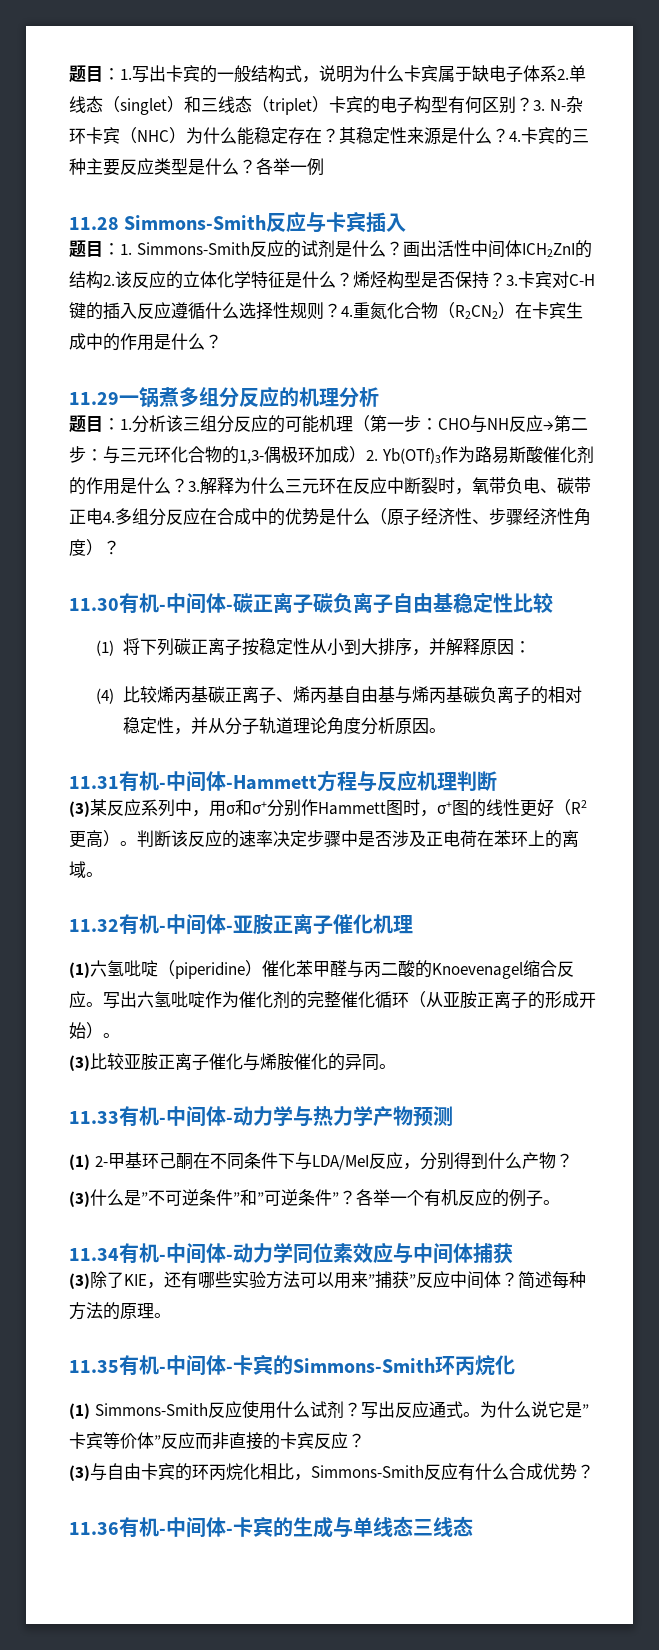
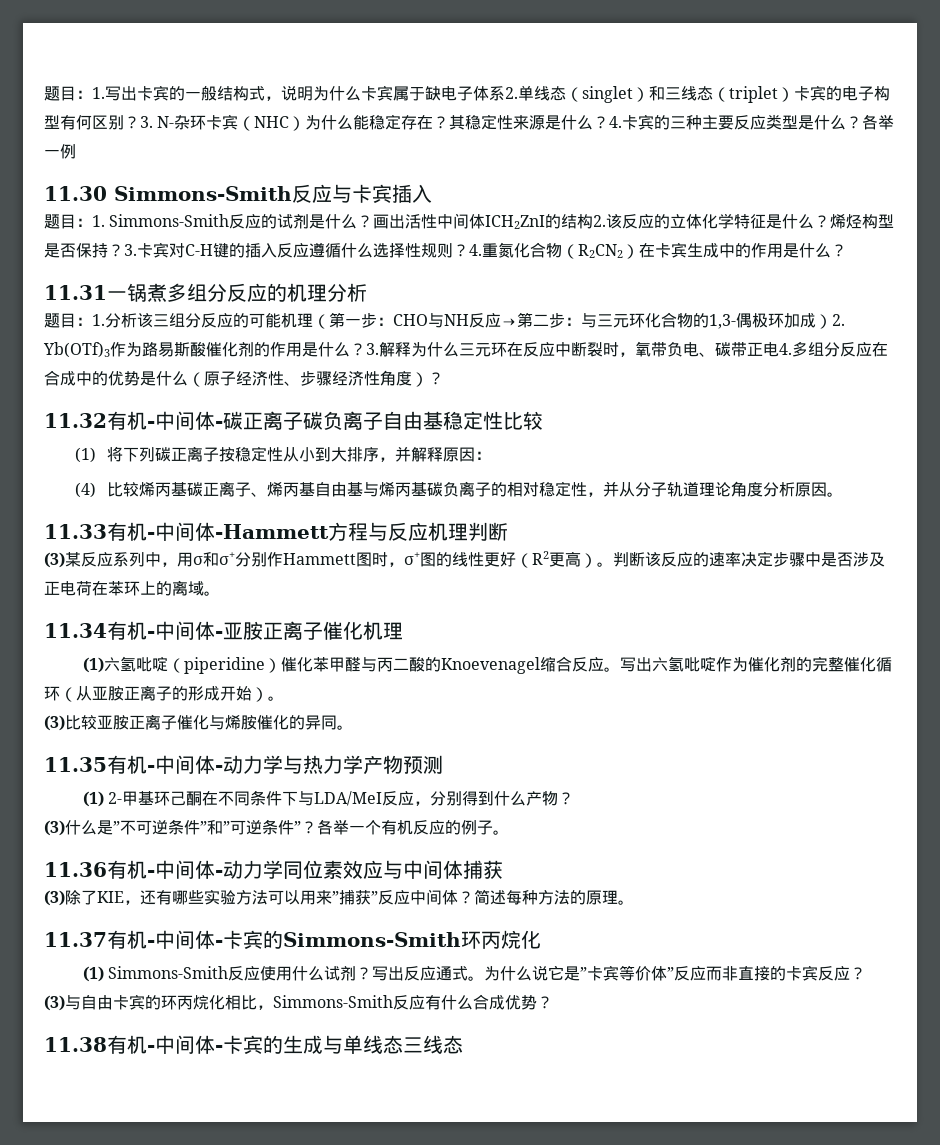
[69,217,119,230] 11.28 -> [44,186,107,201] 11.30
[69,392,119,405] 11.29 -> [44,285,107,300] 11.31
[69,598,119,611] 11.30 -> [44,413,107,428] 11.32
[69,776,119,789] 11.31 -> [44,524,107,539] 11.33
[69,919,119,932] 11.32 -> [44,623,107,638] 11.34
[69,1111,119,1124] 11.33 -> [44,757,107,772] 11.35
[69,1248,119,1261] 11.34 -> [44,862,107,877] 11.36
[69,1360,119,1373] 11.35 -> [44,932,107,947] 11.37
[69,1522,119,1535] 11.36 -> [44,1037,107,1052] 11.38

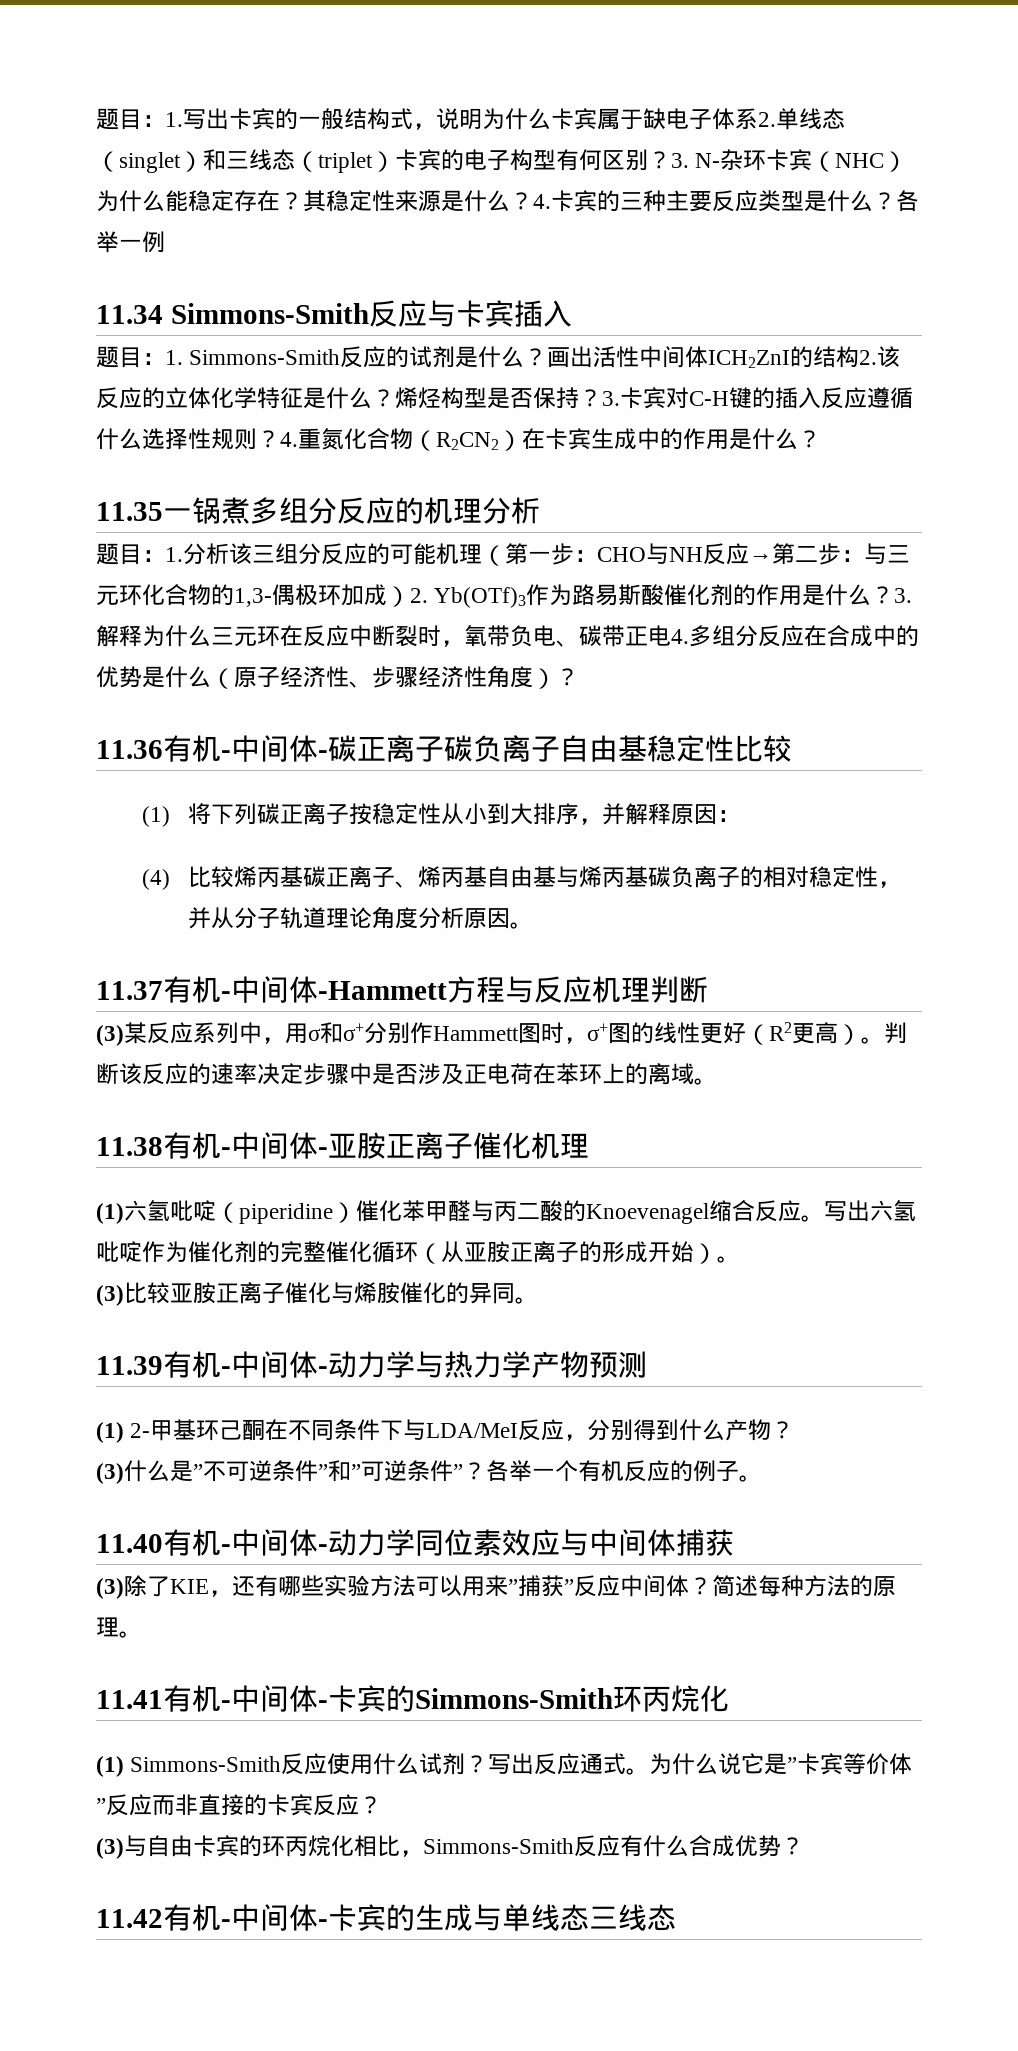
[44,186,107,201] 11.30 -> [96,305,163,324] 11.34
[44,285,107,300] 11.31 -> [96,502,163,521] 11.35
[44,413,107,428] 11.32 -> [96,740,163,759] 11.36
[44,524,107,539] 11.33 -> [96,981,163,1000] 11.37
[44,623,107,638] 11.34 -> [96,1137,163,1156] 11.38
[44,757,107,772] 11.35 -> [96,1356,163,1375] 11.39
[44,862,107,877] 11.36 -> [96,1534,163,1553] 11.40
[44,932,107,947] 11.37 -> [96,1690,163,1709] 11.41
[44,1037,107,1052] 11.38 -> [96,1909,163,1928] 11.42

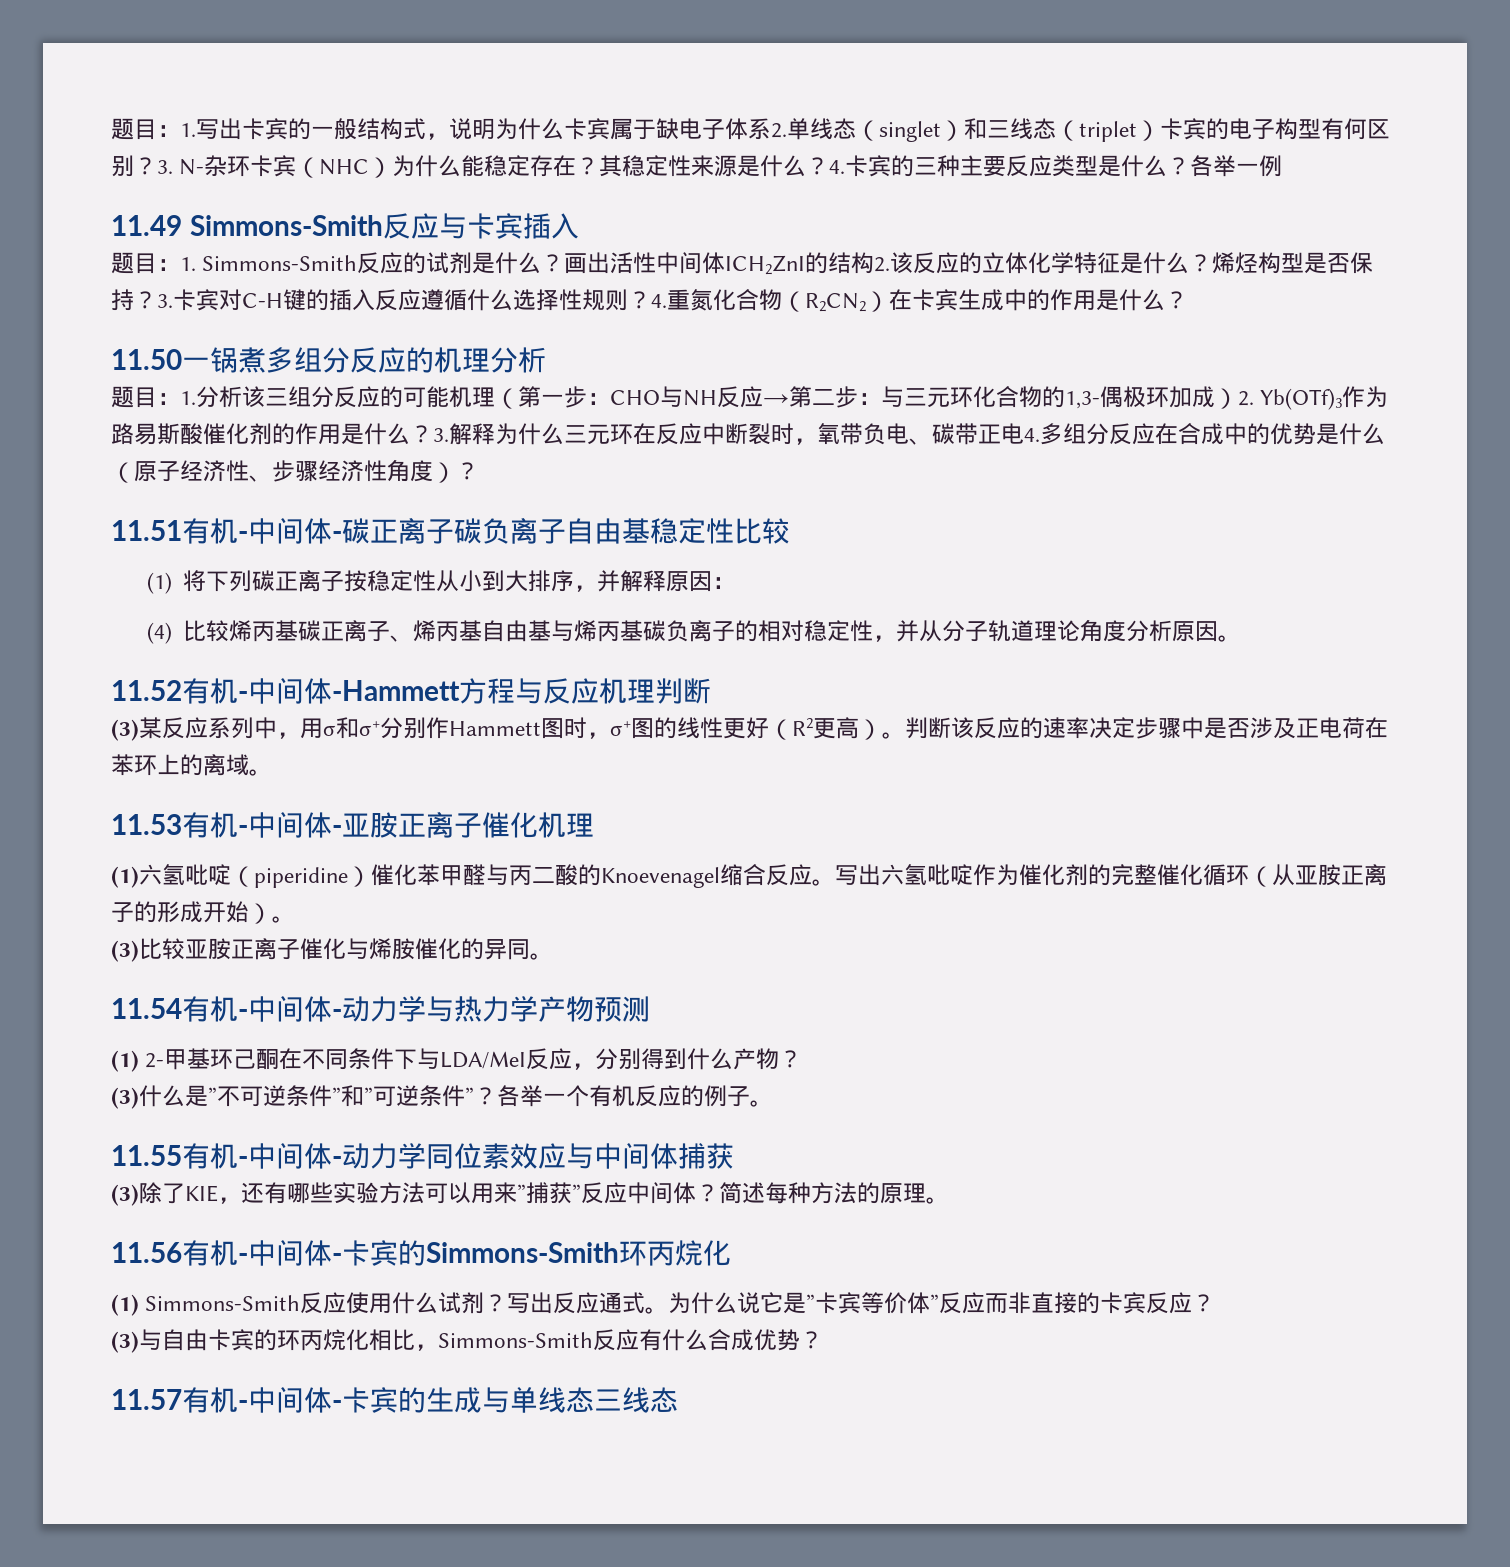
[96,305,163,324] 11.34 -> [111,215,182,236] 11.49
[96,502,163,521] 11.35 -> [111,349,182,370] 11.50
[96,740,163,759] 11.36 -> [111,520,182,541] 11.51
[96,981,163,1000] 11.37 -> [111,680,182,701] 11.52
[96,1137,163,1156] 11.38 -> [111,814,182,835] 11.53
[96,1356,163,1375] 11.39 -> [111,998,182,1019] 11.54
[96,1534,163,1553] 11.40 -> [111,1145,182,1166] 11.55
[96,1690,163,1709] 11.41 -> [111,1242,182,1263] 11.56
[96,1909,163,1928] 11.42 -> [111,1389,182,1410] 11.57

